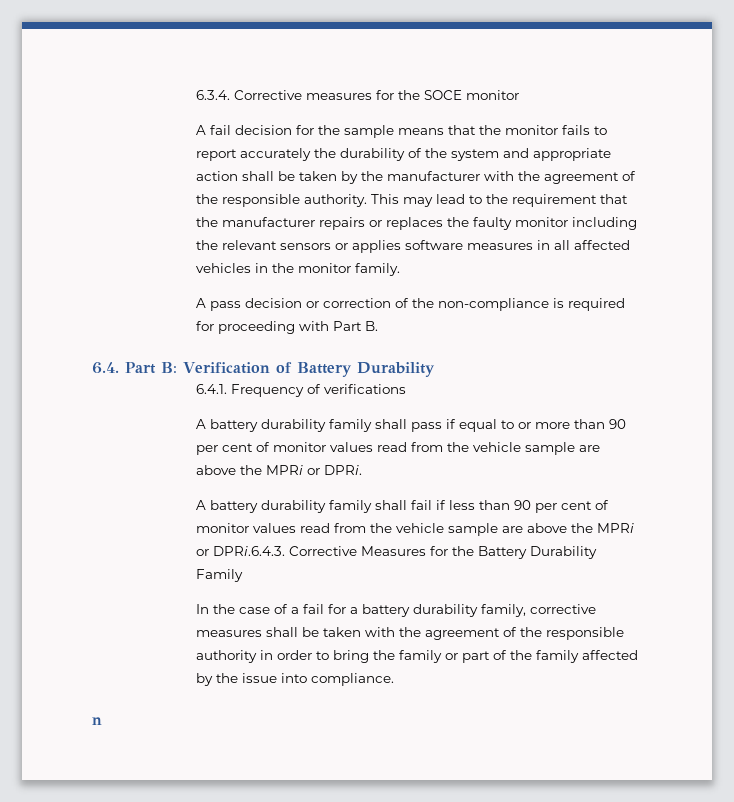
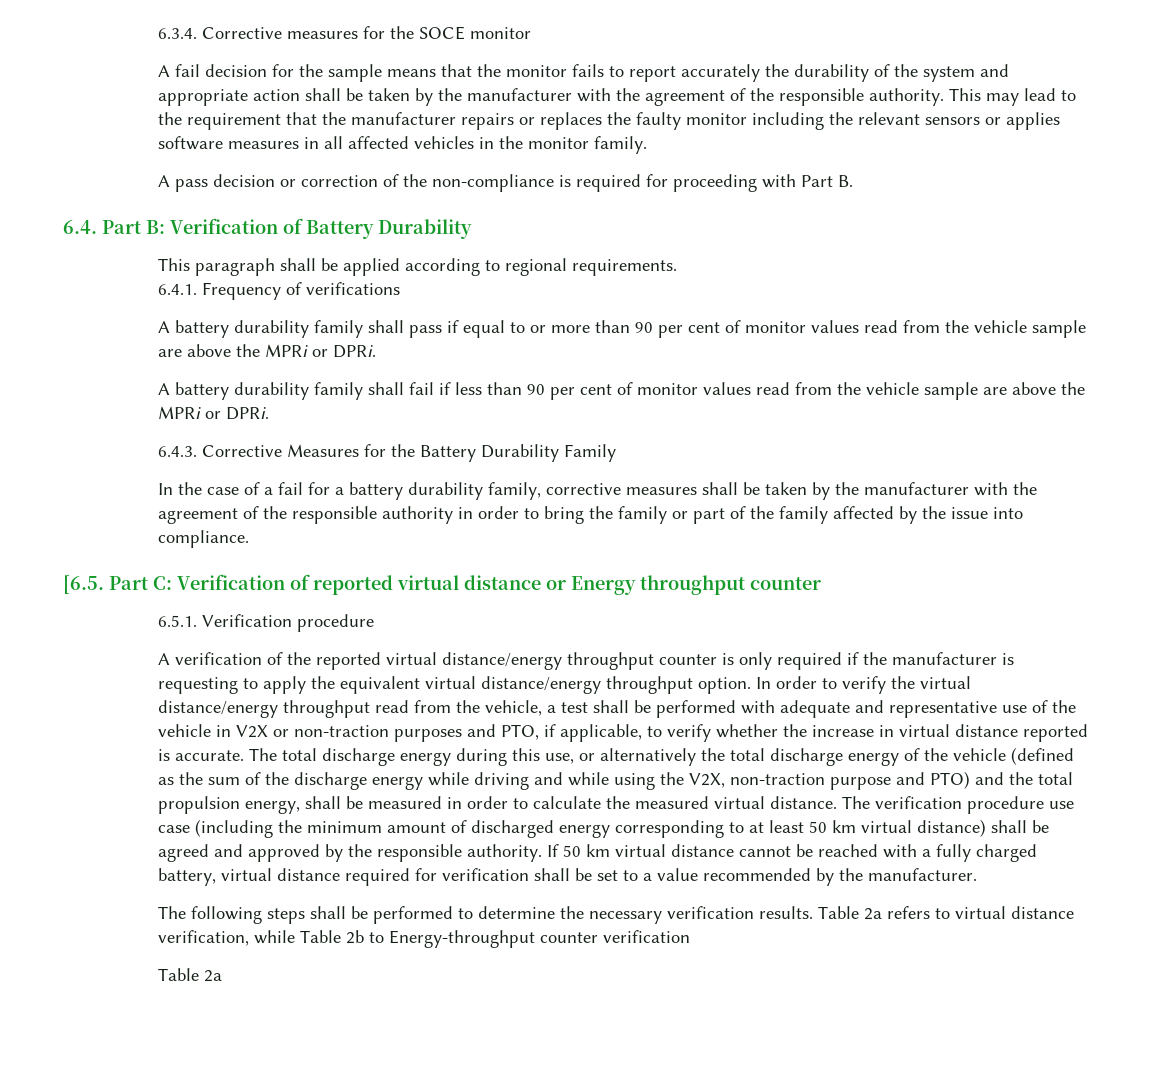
(435, 369) none -> [157,258,677,276] // This paragraph shall be applied according to regional requirements.
[212,546,285,556] DPRi.6.4.3. -> [225,407,269,420] [157,446,197,457] DPRi. // 6.4.3.
(361, 632) none -> [811,482,969,500] by the manufacturer
[92,717,102,725] n -> [63,574,821,595] [157,614,374,632] [157,652,1014,670] [157,676,971,694] [157,700,1076,718] [157,724,1088,742] [157,747,1074,766] [157,771,1073,790] [157,796,1074,814] [157,819,1049,838] [157,844,1037,862] [157,868,977,886] [157,906,1074,924] [157,930,690,948] [157,968,222,982] [6.5. Part C: Verification of reported virtual distance or Energy throughput counter // 6.5.1. Verification procedure // A verification of the reported virtual distance/energy throughput counter is only required if the manufacturer is requesting to apply the equivalent virtual distance/energy throughput option. In order to verify the virtual distance/energy throughput read from the vehicle, a test shall be performed with adequate and representative use of the vehicle in V2X or non-traction purposes and PTO, if applicable, to verify whether the increase in virtual distance reported is accurate. The total discharge energy during this use, or alternatively the total discharge energy of the vehicle (defined as the sum of the discharge energy while driving and while using the V2X, non-traction purpose and PTO) and the total propulsion energy, shall be measured in order to calculate the measured virtual distance. The verification procedure use case (including the minimum amount of discharged energy corresponding to at least 50 km virtual distance) shall be agreed and approved by the responsible authority. If 50 km virtual distance cannot be reached with a fully charged battery, virtual distance required for verification shall be set to a value recommended by the manufacturer. // The following steps shall be performed to determine the necessary verification results. Table 2a refers to virtual distance verification, while Table 2b to Energy-throughput counter verification // Table 2a

